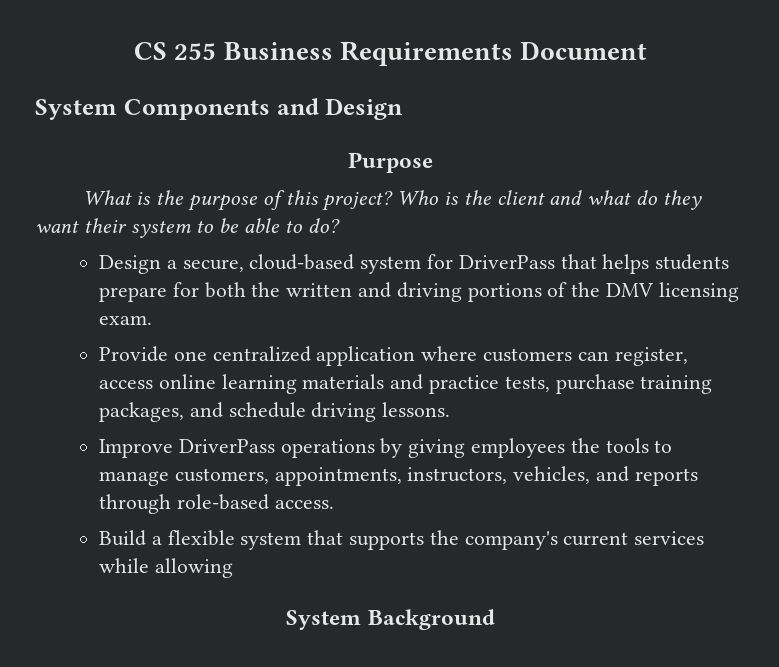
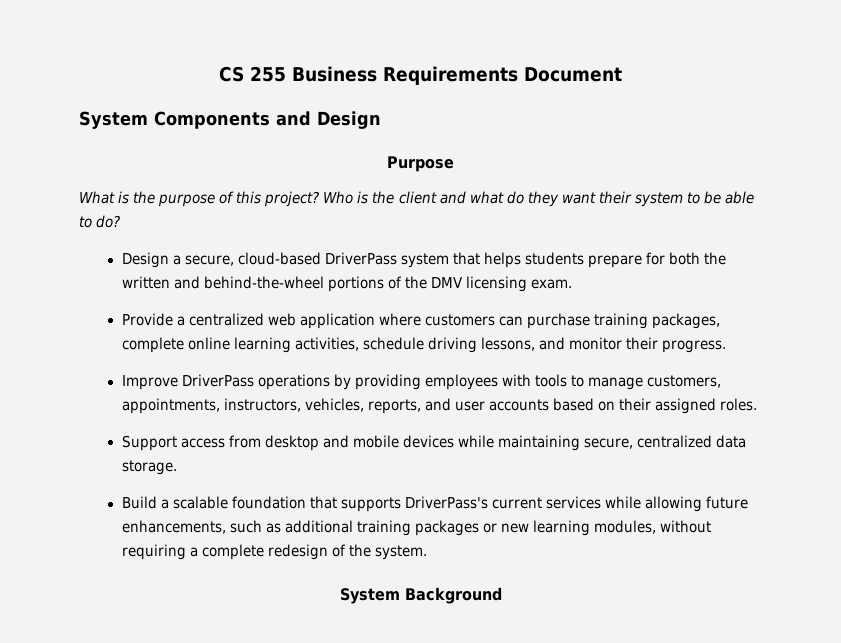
[360,254,555,274] system for DriverPass -> [325,252,450,268] DriverPass system
[396,282,462,302] driving -> [203,276,324,289] behind-the-wheel
[173,346,311,362] one centralized -> [176,313,296,326] a centralized web
[614,347,688,366] [98,374,713,394] [98,402,451,422] register, access online learning materials and practice tests, purchase training packages, and schedule driving lessons. -> [527,313,721,329] [121,337,727,353] purchase training packages, complete online learning activities, schedule driving lessons, and monitor their progress.
[408,438,600,458] giving employees the -> [355,374,532,390] providing employees with
[595,466,698,486] [98,494,334,514] [98,530,705,550] [98,558,233,578] and reports through role-based access. // Build a flexible system that supports the company's current services while allowing -> [367,398,758,414] [121,435,747,451] [121,460,177,475] [121,496,749,512] [121,520,712,536] [121,544,428,560] reports, and user accounts based on their assigned roles. // Support access from desktop and mobile devices while maintaining secure, centralized data storage. // Build a scalable foundation that supports DriverPass's current services while allowing future enhancements, such as additional training packages or new learning modules, without requiring a complete redesign of the system.

